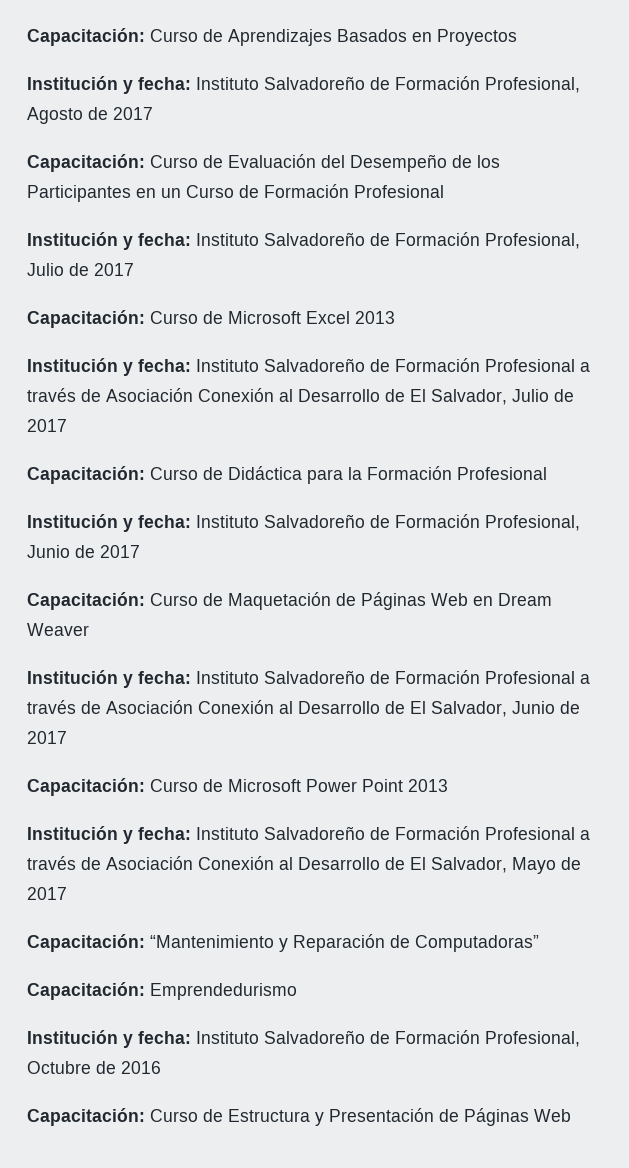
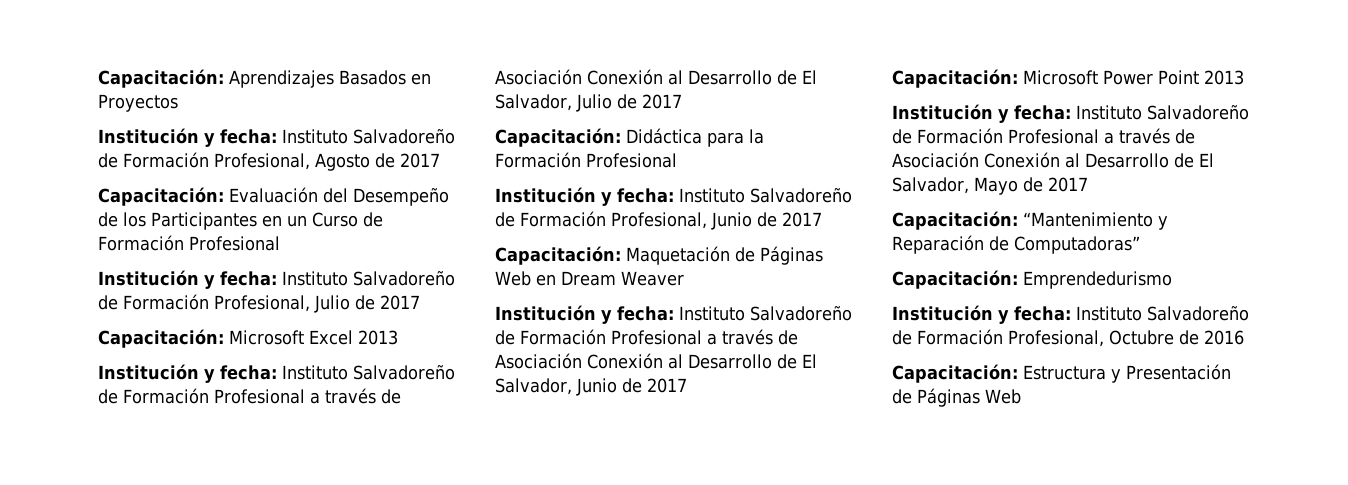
[27,28,223,46] Capacitación: Curso de -> [98,69,224,88] Capacitación:
[150,155,223,168] Curso de -> (224, 196) none
[150,311,223,324] Curso de -> (224, 338) none
[150,467,223,480] Curso de -> (621, 137) none
[150,593,223,606] Curso de -> (621, 255) none
[150,779,223,792] Curso de -> (1018, 78) none
[150,1109,223,1122] Curso de -> (1018, 373) none

